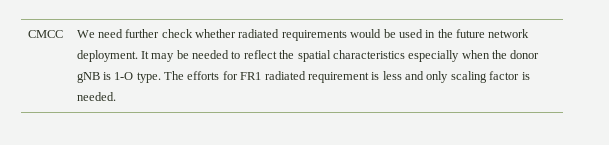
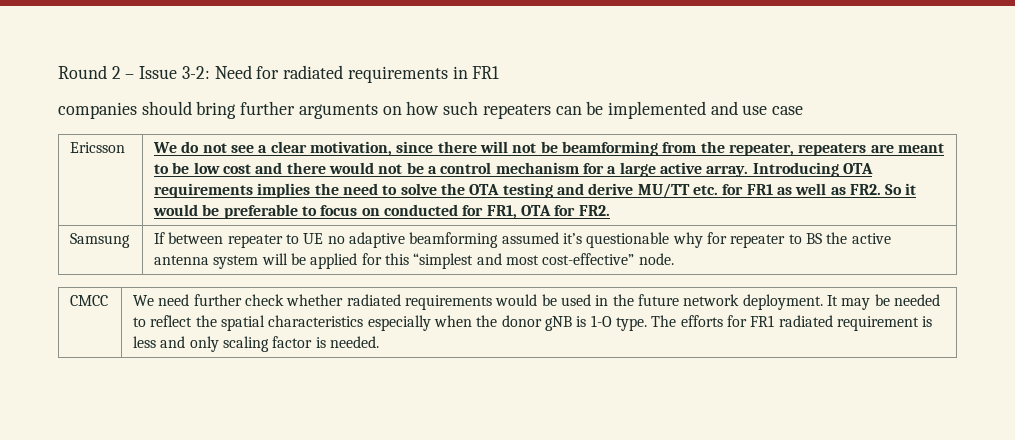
(27, 34) none -> [58,65,500,83] [58,101,804,119] [70,142,126,153] [153,141,944,156] [154,162,873,177] [154,183,917,198] [153,204,610,219] [70,233,131,248] [154,232,891,248] [154,253,674,269] Round 2 – Issue 3-2: Need for radiated requirements in FR1 // companies should bring further arguments on how such repeaters can be implemented and use case // Ericsson | We do not see a clear motivation, since there will not be beamforming from the repeater, repeaters are meant to be low cost and there would not be a control mechanism for a large active array. Introducing OTA requirements implies the need to solve the OTA testing and derive MU/TT etc. for FR1 as well as FR2. So it would be preferable to focus on conducted for FR1, OTA for FR2. // Samsung | If between repeater to UE no adaptive beamforming assumed it’s questionable why for repeater to BS the active antenna system will be applied for this “simplest and most cost-effective” node. //

